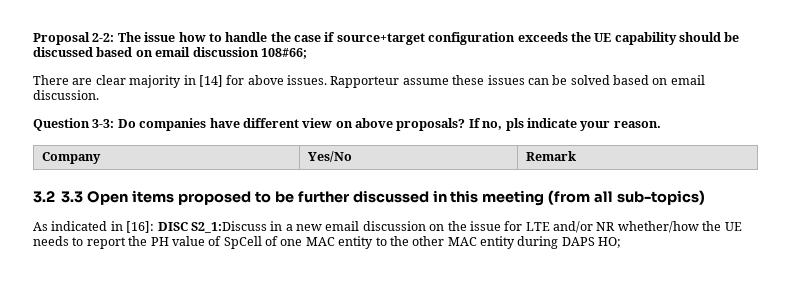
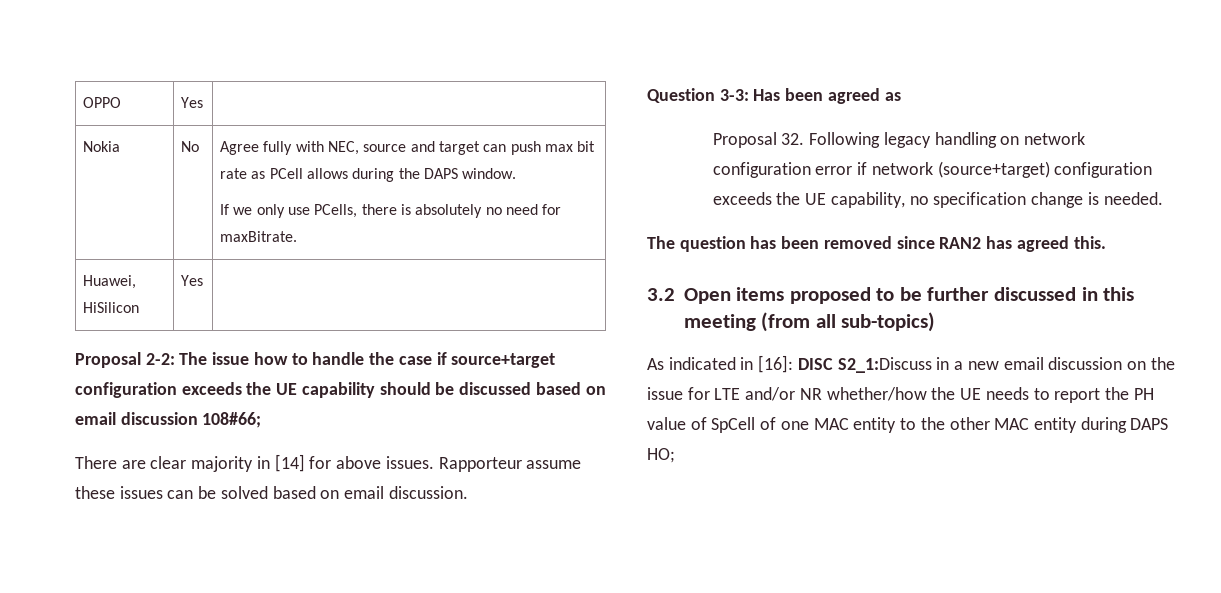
(33, 38) none -> [83,97,122,108] [181,97,204,108] [83,141,121,152] [181,141,200,152] [220,141,596,155] [220,168,517,182] [220,204,562,218] [220,231,298,242] [83,275,137,289] [83,302,140,313] [181,275,204,286] OPPO | Yes | // Nokia | No | Agree fully with NEC, source and target can push max bit rate as PCell allows during the DAPS window. // If we only use PCells, there is absolutely no need for maxBitrate. // Huawei, HiSilicon | Yes | //
[117,118,661,131] [41,152,101,164] [307,151,352,162] [525,151,576,161] Do companies have different view on above proposals? If no, pls indicate your reason. // Company | Yes/No | Remark -> [753,88,901,104] [712,132,1086,148] [712,161,1153,178] [712,192,1163,208] [647,236,1106,252] Has been agreed as // Proposal 32. Following legacy handling on network configuration error if network (source+target) configuration exceeds the UE capability, no specification change is needed. // The question has been removed since RAN2 has agreed this.
[61,191,84,203] 3.3 -> (675, 294) none

